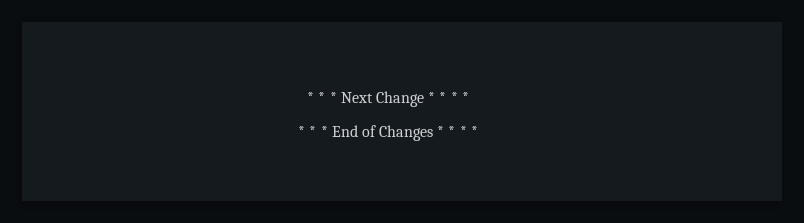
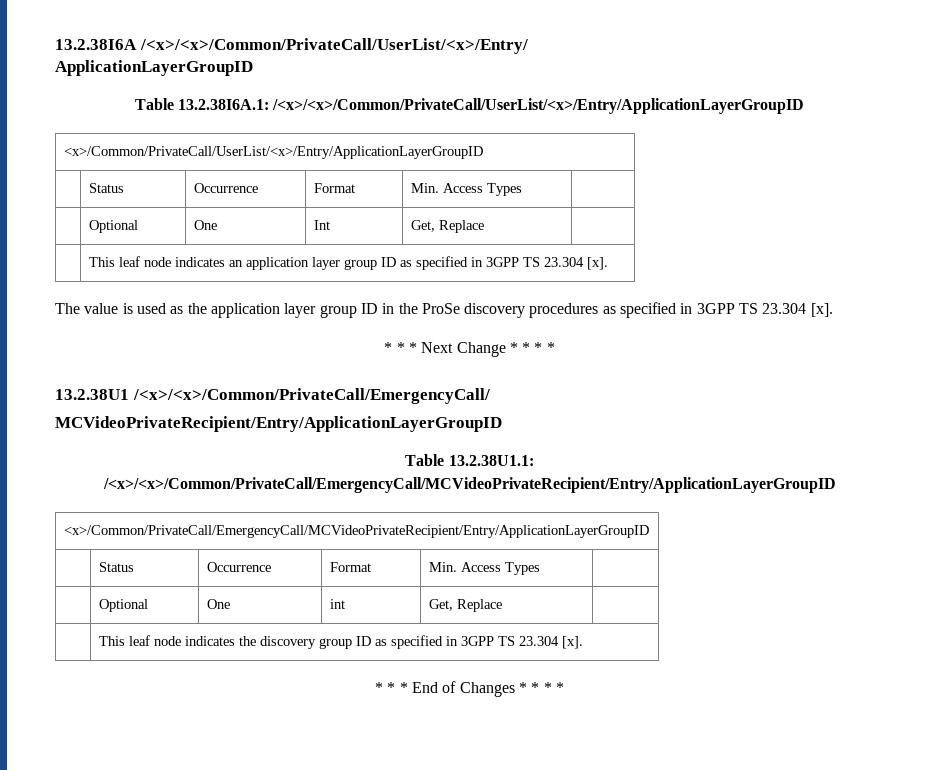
(307, 97) none -> [55,38,528,54] [55,60,253,76] [134,98,805,114] [63,146,483,159] [88,183,124,193] [193,183,258,193] [313,183,355,193] [410,183,522,196] [88,220,138,233] [193,220,217,230] [313,220,330,230] [410,220,484,233] [88,256,608,270] [55,302,833,318] 13.2.38I6A /<x>/<x>/Common/PrivateCall/UserList/<x>/Entry/ // ApplicationLayerGroupID // Table 13.2.38I6A.1: /<x>/<x>/Common/PrivateCall/UserList/<x>/Entry/ApplicationLayerGroupID // <x>/Common/PrivateCall/UserList/<x>/Entry/ApplicationLayerGroupID // | Status | Occurrence | Format | Min. Access Types | // | Optional | One | Int | Get, Replace | // | This leaf node indicates an application layer group ID as specified in 3GPP TS 23.304 [x]. // The value is used as the application layer group ID in the ProSe discovery procedures as specified in 3GPP TS 23.304 [x]. //
(469, 97) none -> [55,388,490,404] [55,416,502,432] [405,454,534,466] [102,477,836,493] [63,525,649,538] [98,562,134,572] [206,562,271,572] [329,562,371,572] [428,562,540,575] [98,599,148,612] [206,599,230,609] [329,599,345,609] [428,599,502,612] [98,635,583,649] // 13.2.38U1 /<x>/<x>/Common/PrivateCall/EmergencyCall/ // MCVideoPrivateRecipient/Entry/ApplicationLayerGroupID // Table 13.2.38U1.1: /<x>/<x>/Common/PrivateCall/EmergencyCall/MCVideoPrivateRecipient/Entry/ApplicationLayerGroupID // <x>/Common/PrivateCall/EmergencyCall/MCVideoPrivateRecipient/Entry/ApplicationLayerGroupID // | Status | Occurrence | Format | Min. Access Types | // | Optional | One | int | Get, Replace | // | This leaf node indicates the discovery group ID as specified in 3GPP TS 23.304 [x].

